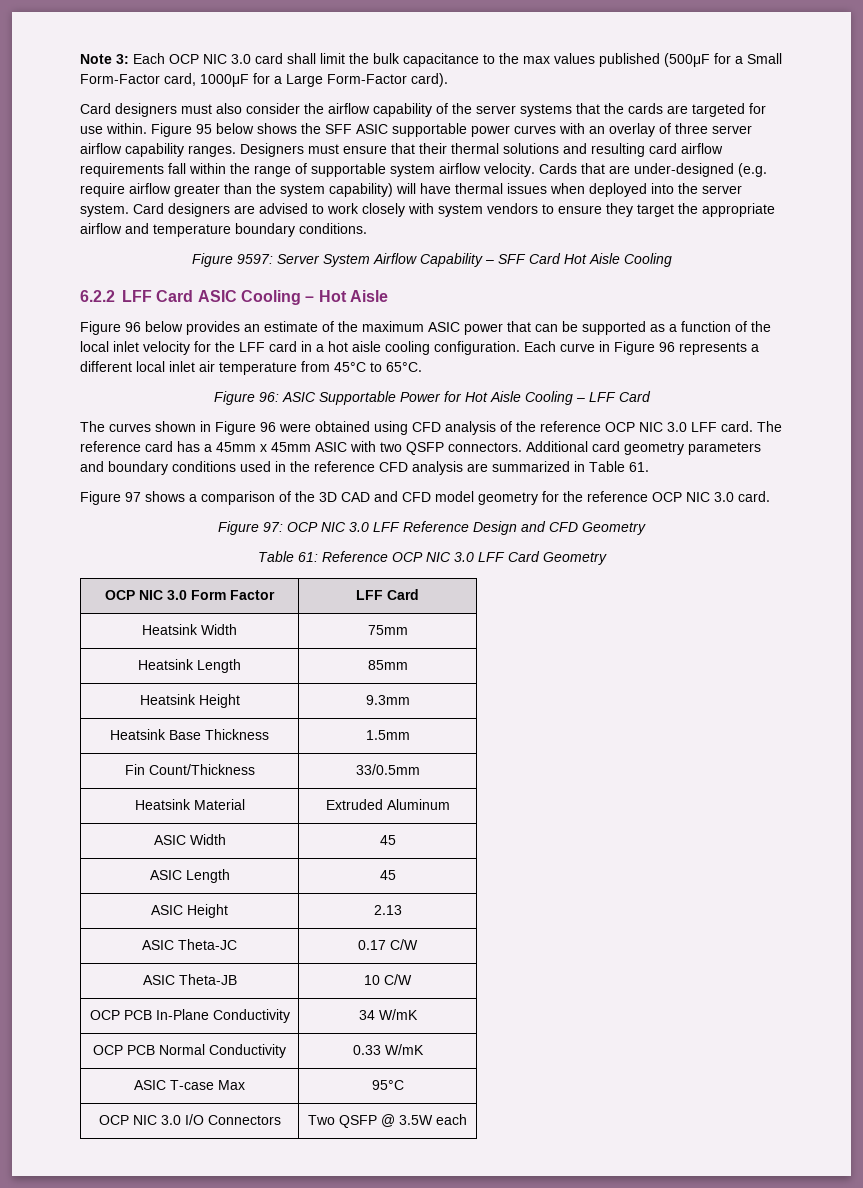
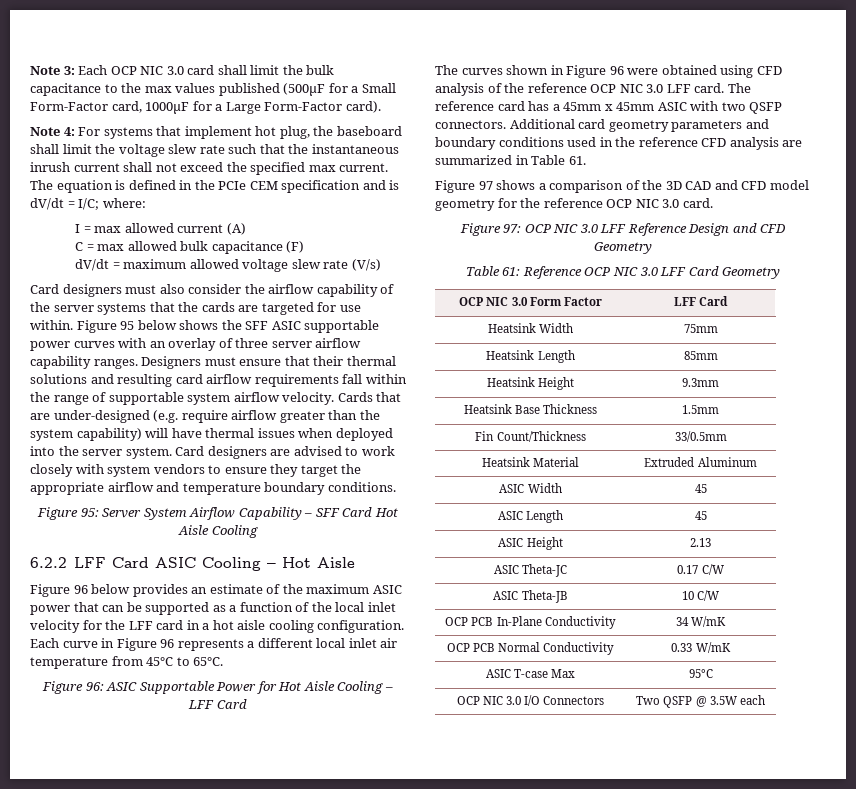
(448, 80) none -> [30,126,402,139] [30,144,399,157] [30,162,389,175] [30,180,400,193] [30,198,146,210] [75,223,246,235] [75,241,305,254] [75,259,381,272] // Note 4: For systems that implement hot plug, the baseboard shall limit the voltage slew rate such that the instantaneous inrush current shall not exceed the specified max current. The equation is defined in the PCIe CEM specification and is dV/dt = I/C; where: // I = max allowed current (A) // C = max allowed bulk capacitance (F) // dV/dt = maximum allowed voltage slew rate (V/s)
[236,254,273,264] 9597: -> [80,508,99,517] 95:

